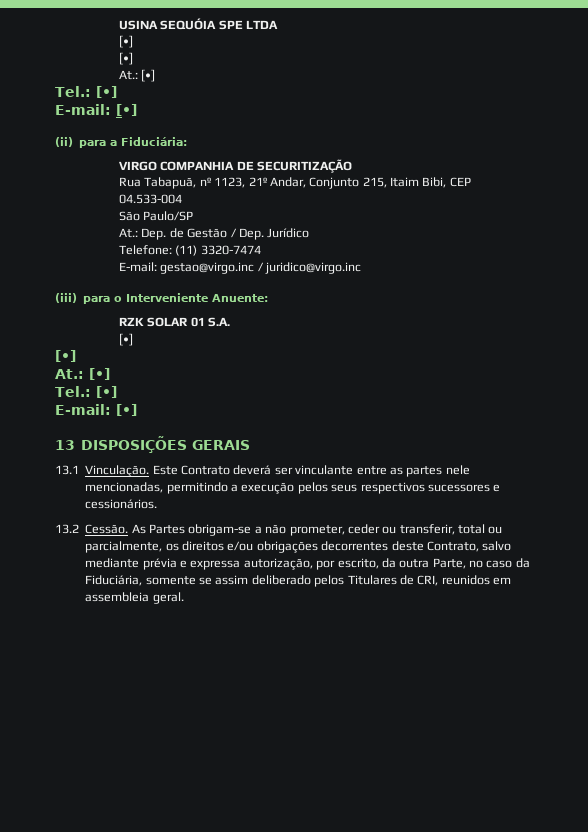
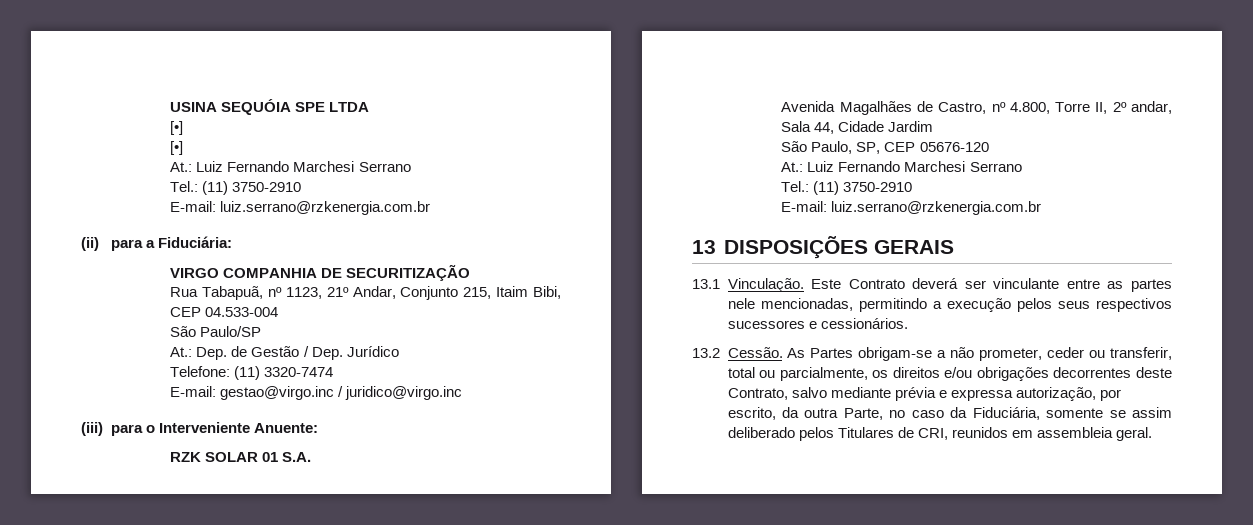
[141,69,156,82] [55,86,117,98] [55,104,137,116] [•] // Tel.: [•] // E-mail: [•] -> [196,161,411,172] [170,181,302,195] [170,201,431,215] Luiz Fernando Marchesi Serrano // Tel.: (11) 3750-2910 // E-mail: luiz.serrano@rzkenergia.com.br
[119,333,134,346] [55,350,76,362] [55,368,110,380] [55,386,117,398] [55,404,137,416] [•] // [•] // At.: [•] // Tel.: [•] // E-mail: [•] -> [781,101,1172,115] [781,121,934,134] [781,141,989,154] [781,161,1022,172] [781,181,913,195] [781,201,1042,215] Avenida Magalhães de Castro, nº 4.800, Torre II, 2º andar, Sala 44, Cidade Jardim // São Paulo, SP, CEP 05676-120 // At.: Luiz Fernando Marchesi Serrano // Tel.: (11) 3750-2910 // E-mail: luiz.serrano@rzkenergia.com.br

